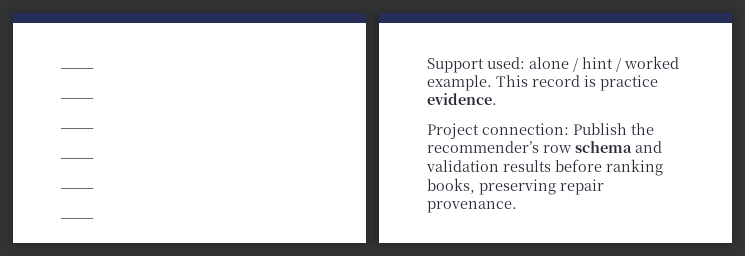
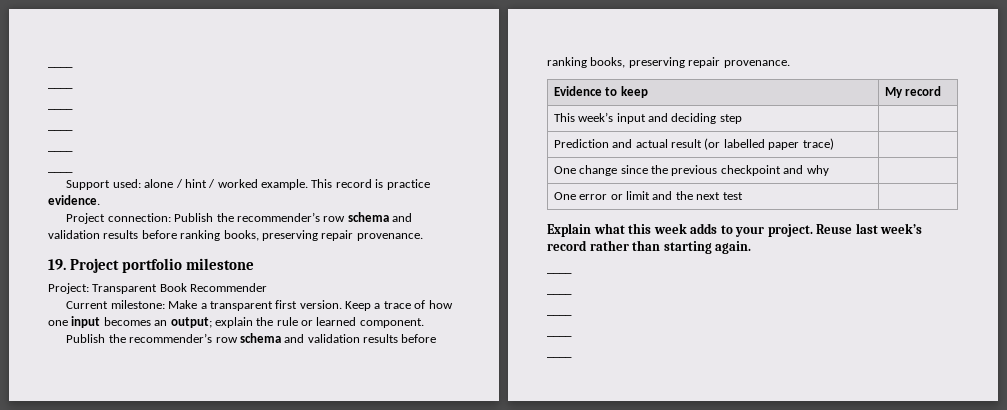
(517, 207) none -> [48,258,255,273] [48,283,268,294] [66,300,453,311] [48,316,424,328] [66,333,437,343] [547,57,790,68] [553,86,648,98] [884,86,942,98] [553,112,742,124] [553,138,834,150] [553,165,829,176] [553,191,743,200] [547,223,923,237] [547,240,752,254] [547,272,572,274] [547,293,572,295] [547,314,572,316] [547,335,572,337] [547,356,572,358] // 19. Project portfolio milestone // Project: Transparent Book Recommender // Current milestone: Make a transparent first version. Keep a trace of how one input becomes an output; explain the rule or learned component. // Publish the recommender’s row schema and validation results before ranking books, preserving repair provenance. // Evidence to keep | My record // This week’s input and deciding step | // Prediction and actual result (or labelled paper trace) | // One change since the previous checkpoint and why | // One error or limit and the next test | // Explain what this week adds to your project. Reuse last week’s record rather than starting again. // ____ // ____ // ____ // ____ // ____

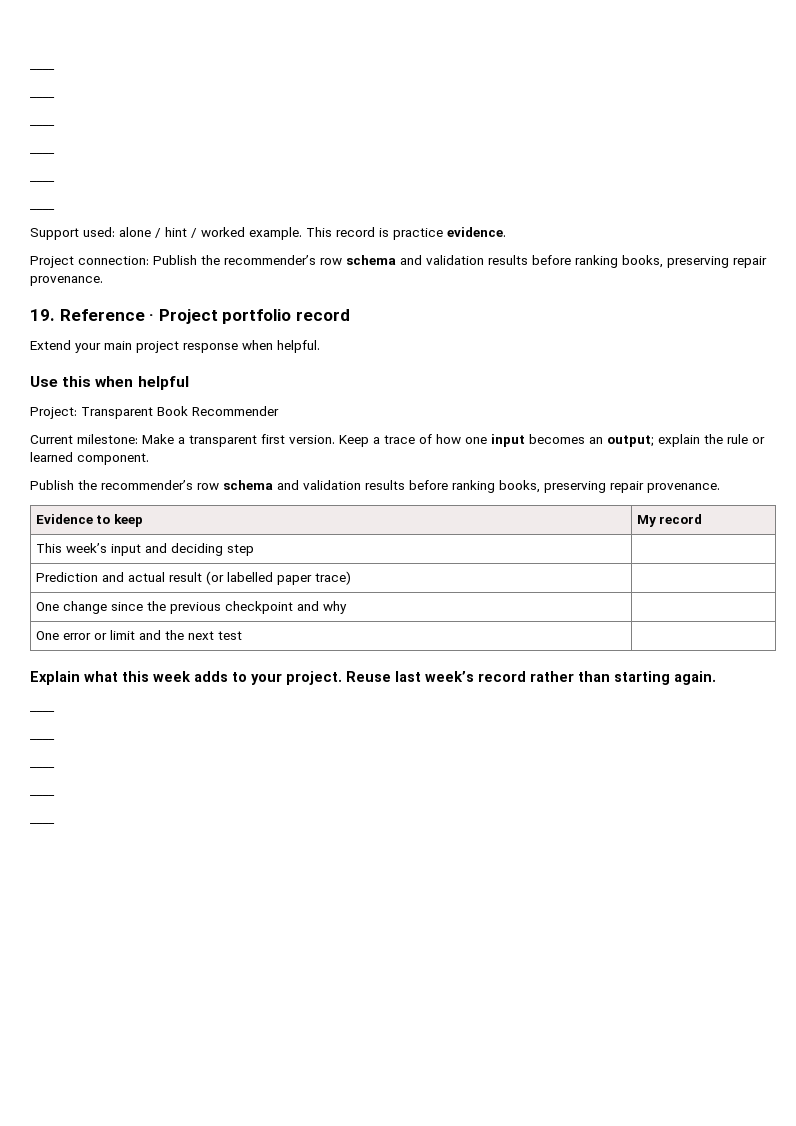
[70,258,255,273] Project portfolio milestone -> [59,309,350,324] [30,340,320,353] [30,376,189,390] Reference · Project portfolio record // Extend your main project response when helpful. // Use this when helpful

